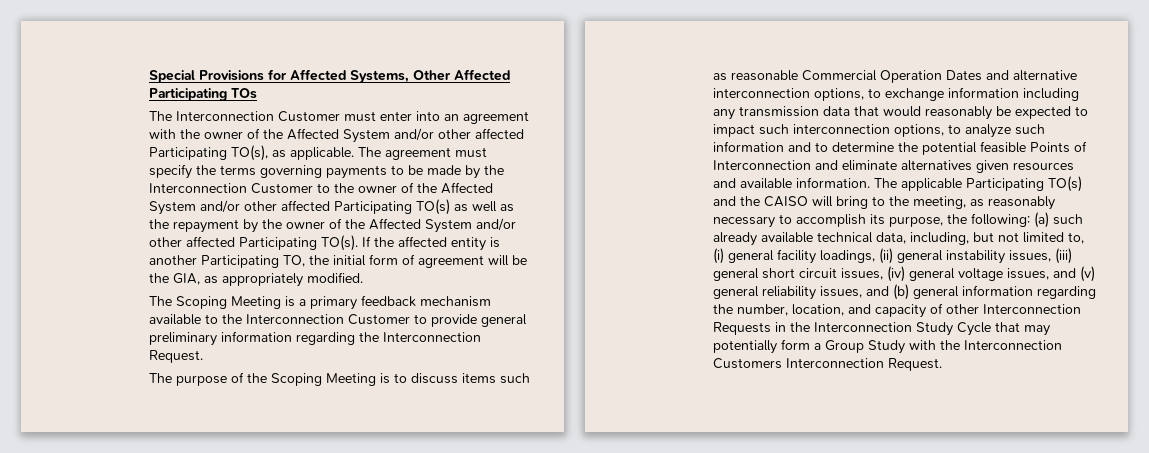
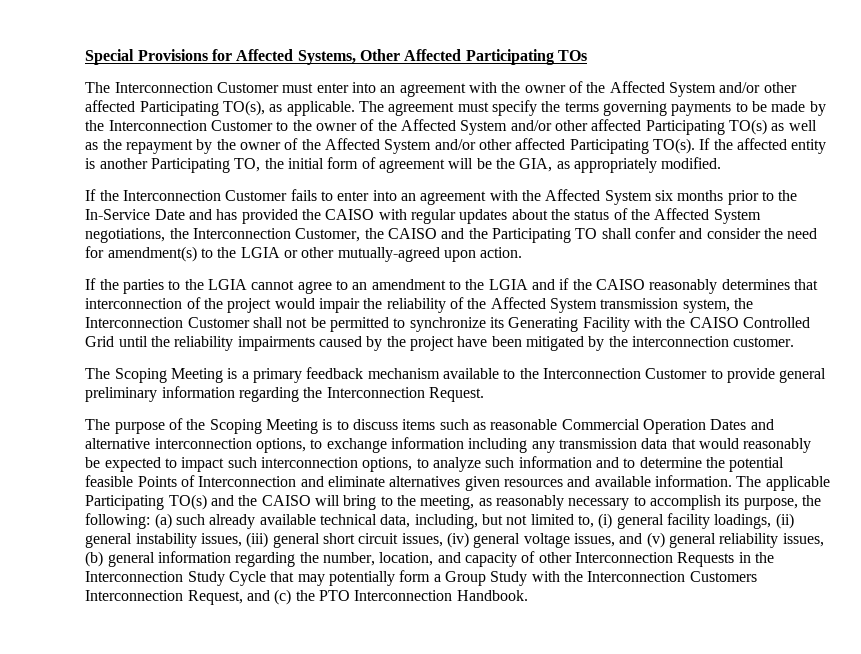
(364, 277) none -> [85,189,798,205] [85,208,761,224] [85,227,818,243] [85,246,523,262] [85,278,818,294] [85,297,753,313] [85,317,810,332] [85,336,795,351] // If the Interconnection Customer fails to enter into an agreement with the Affected System six months prior to the In-Service Date and has provided the CAISO with regular updates about the status of the Affected System negotiations, the Interconnection Customer, the CAISO and the Participating TO shall confer and consider the need for amendment(s) to the LGIA or other mutually-agreed upon action. // If the parties to the LGIA cannot agree to an amendment to the LGIA and if the CAISO reasonably determines that interconnection of the project would impair the reliability of the Affected System transmission system, the Interconnection Customer shall not be permitted to synchronize its Generating Facility with the CAISO Controlled Grid until the reliability impairments caused by the project have been mitigated by the interconnection customer.
[866,286,890,296] and -> (824, 540) none
[888,358,943,371] Request. -> [187,589,528,605] Request, and (c) the PTO Interconnection Handbook.

